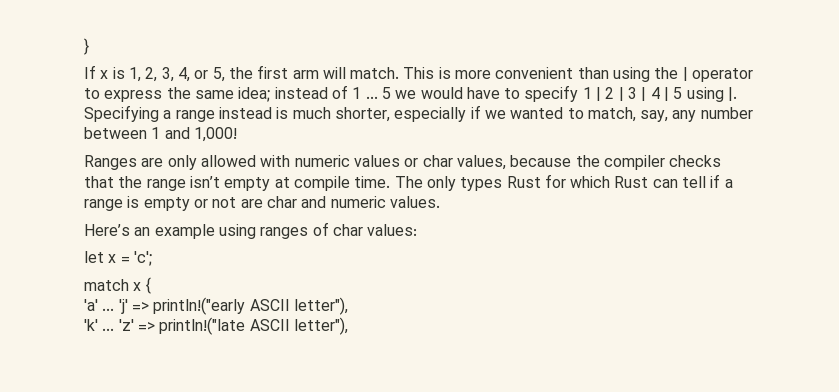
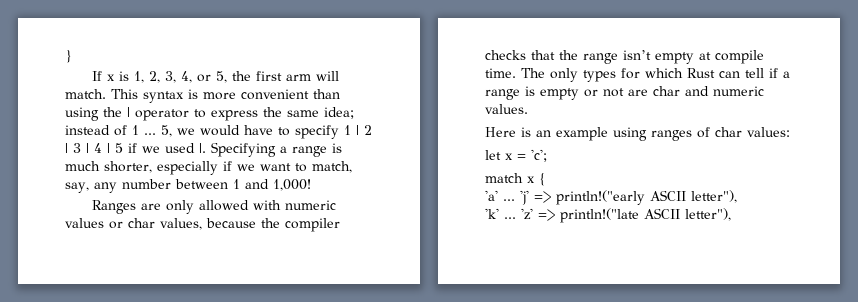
(435, 73) none -> [143,91,184,103] syntax
[381,87,391,99] 5 -> [161,125,172,137] 5,
[686,87,724,102] using -> [128,143,195,153] if we used
[218,107,272,119] instead -> (327, 151) none
[510,107,564,119] wanted -> [260,163,291,171] want
[506,176,541,188] Rust -> (616, 76) none
[84,224,130,236] Here’s -> [485,127,531,137] Here is

